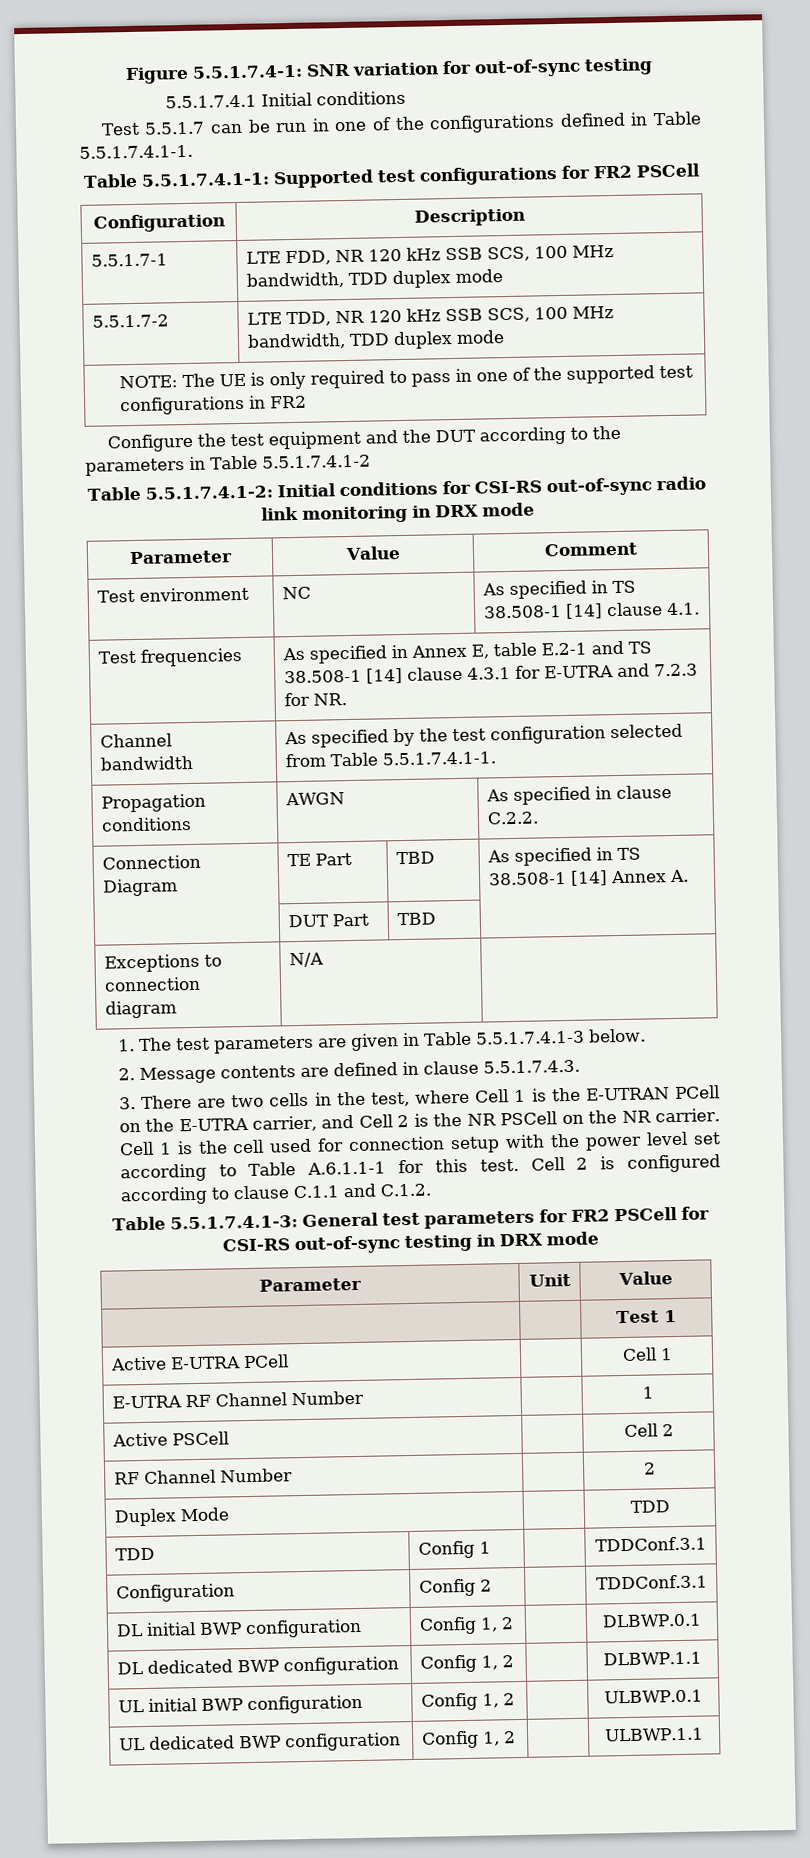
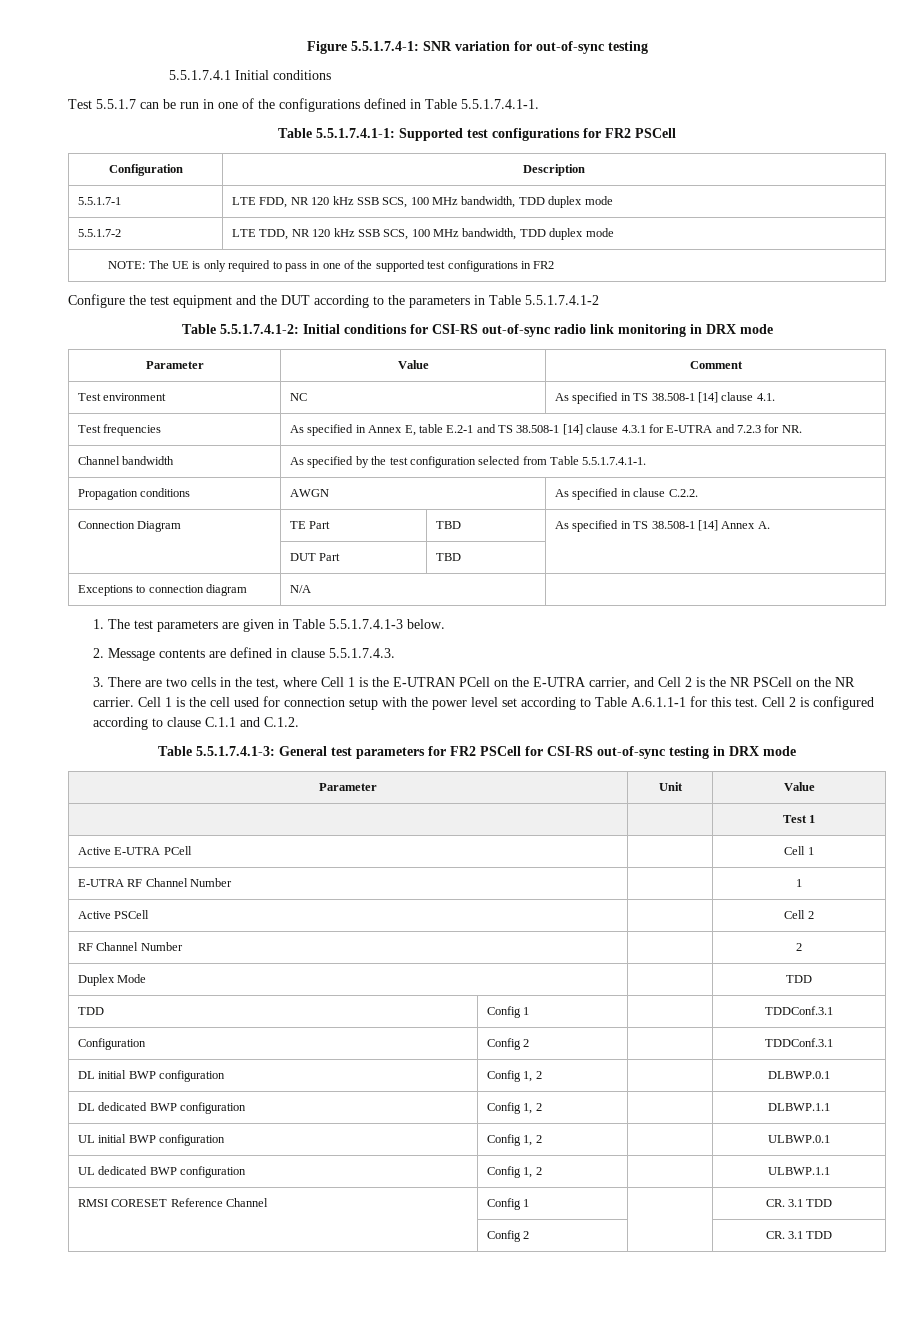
(705, 1734) none -> [78,1198,269,1207] [487,1198,530,1210] [765,1199,833,1207] [487,1230,530,1242] [765,1231,833,1239] // RMSI CORESET Reference Channel | Config 1 | | CR. 3.1 TDD // | Config 2 | | CR. 3.1 TDD

